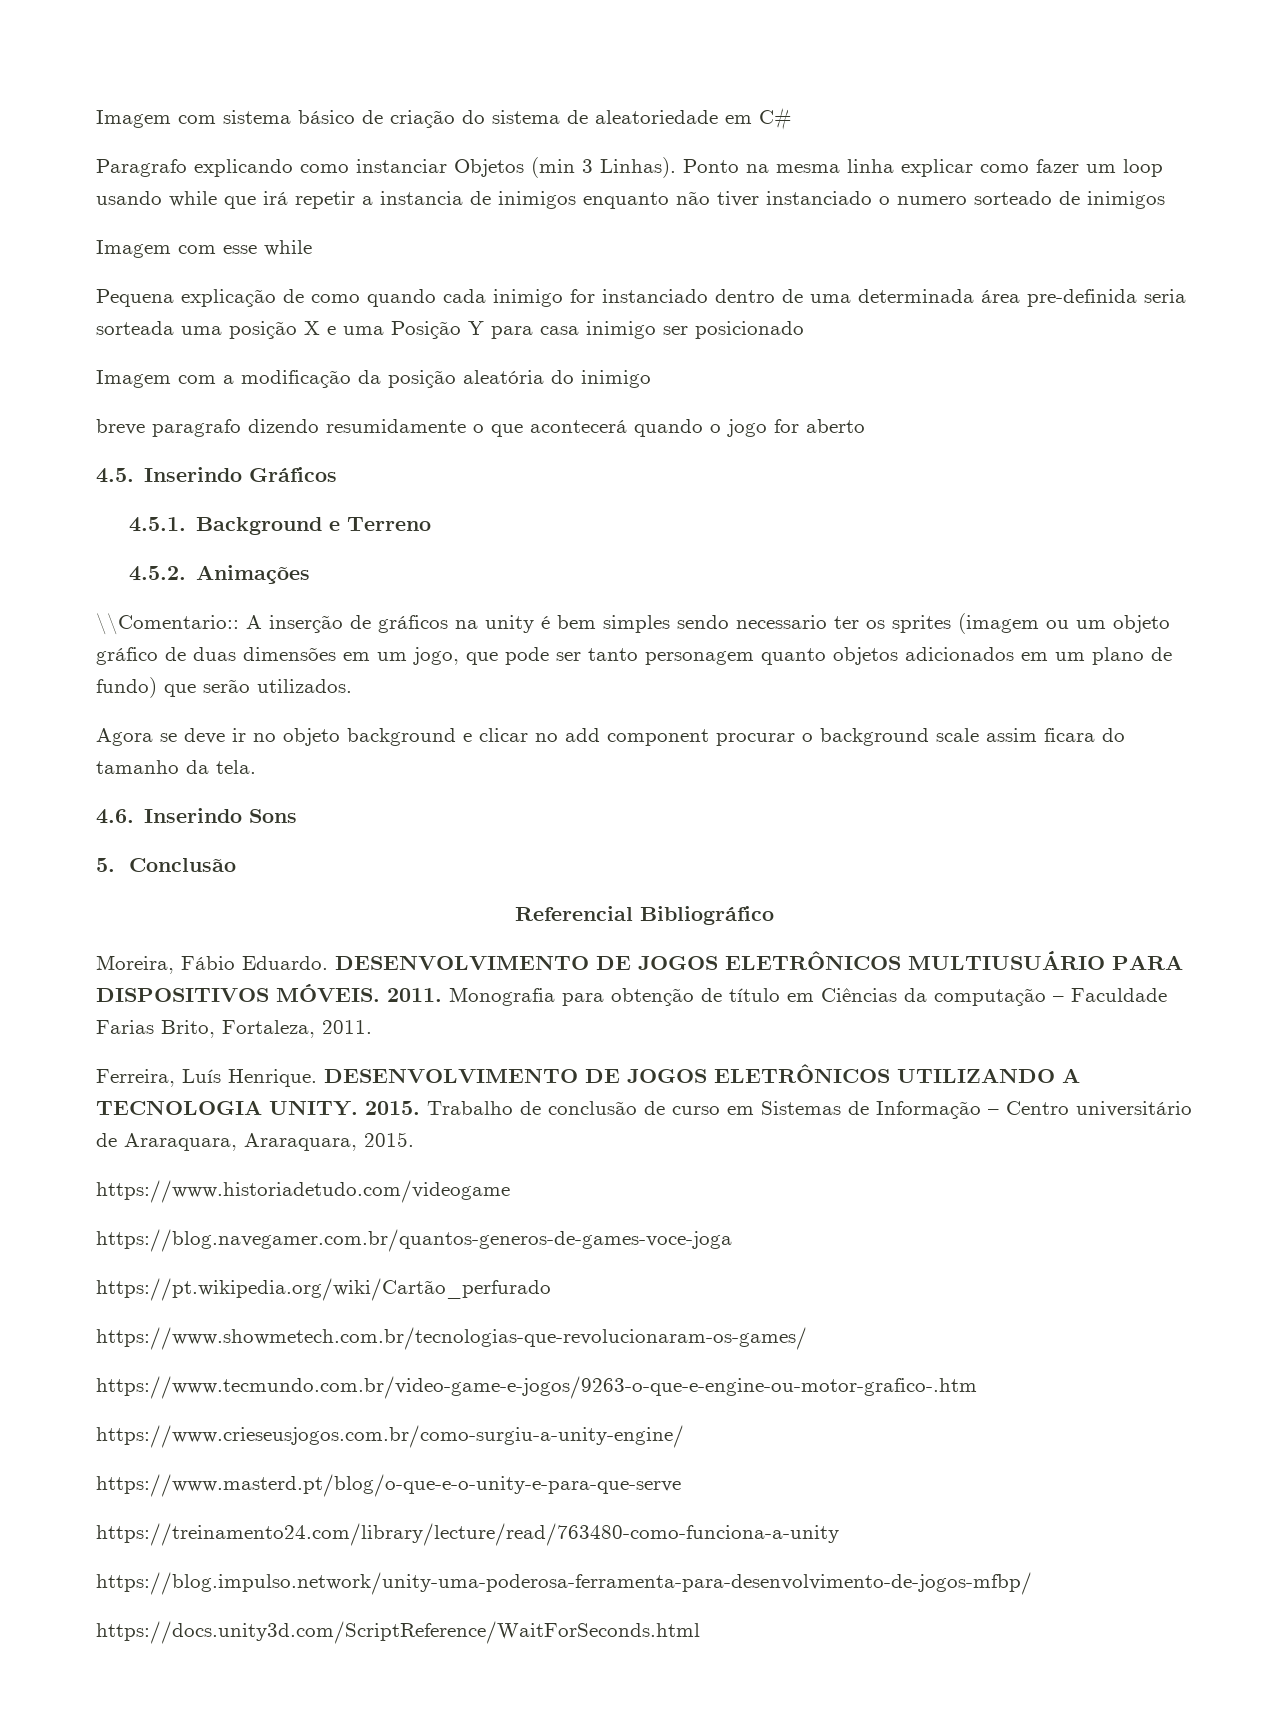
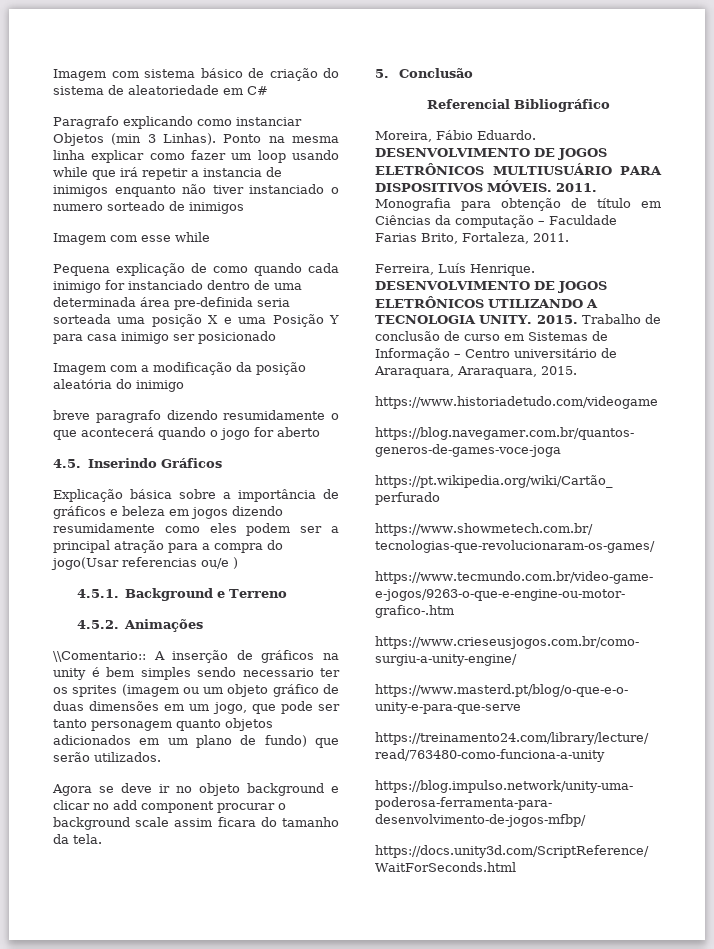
(338, 474) none -> [53,489,339,502] [53,506,283,519] [53,523,340,536] [53,540,283,553] [51,557,238,570] // Explicação básica sobre a importância de gráficos e beleza em jogos dizendo resumidamente como eles podem ser a principal atração para a compra do jogo(Usar referencias ou/e )
[96,808,298,824] // 4.6. Inserindo Sons -> (102, 839) none

